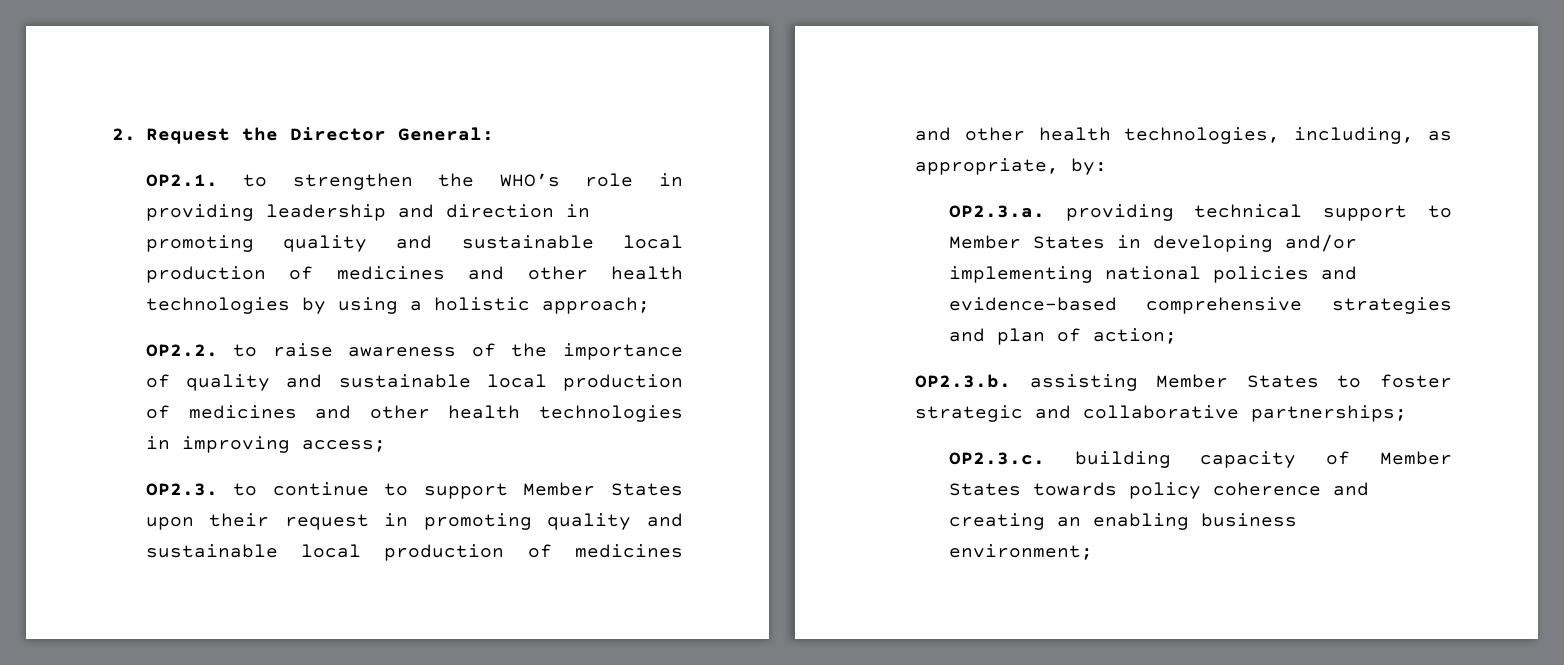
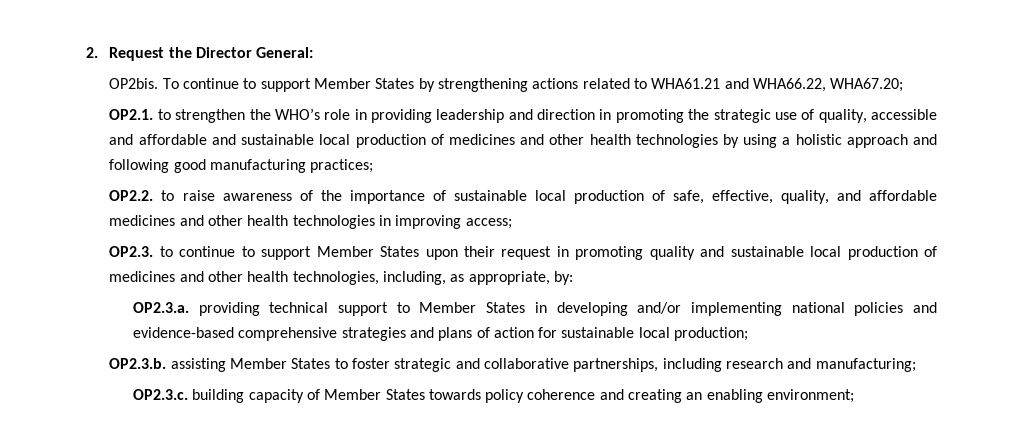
(494, 134) none -> [109,78,904,92] // OP2bis. To continue to support Member States by strengthening actions related to WHA61.21 and WHA66.22, WHA67.20;
[283,235,368,252] quality -> [688,109,937,123] [109,134,207,145] the strategic use of quality, accessible and affordable
[541,297,650,314] approach; -> [846,134,937,148] [109,159,374,173] approach and following good manufacturing practices;
[186,374,683,391] [145,405,170,419] quality and sustainable local production of -> [453,190,937,204] sustainable local production of safe, effective, quality, and affordable
[996,328,1177,345] plan of action; -> [438,327,749,341] plans of action for sustainable local production;
[1250,405,1407,422] partnerships; -> [573,358,916,372] partnerships, including research and manufacturing;
[1200,513,1297,527] business -> (763, 396) none

